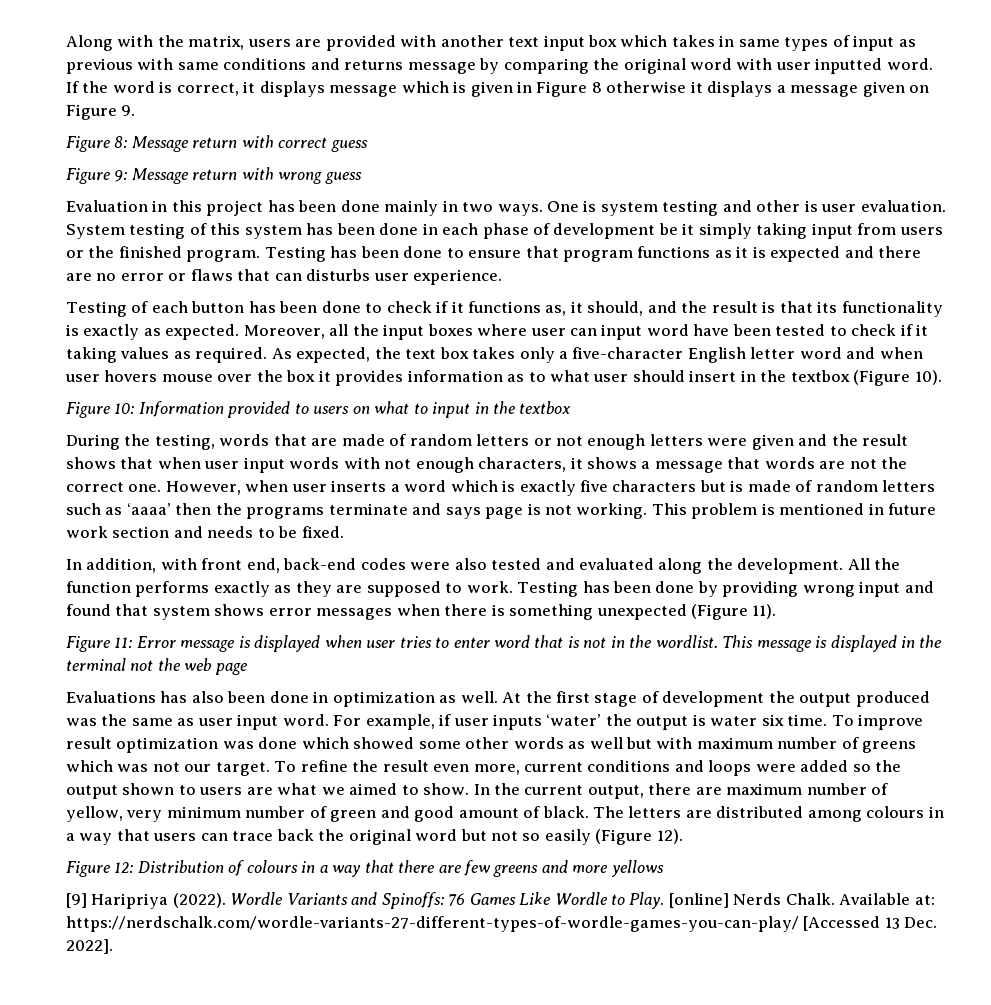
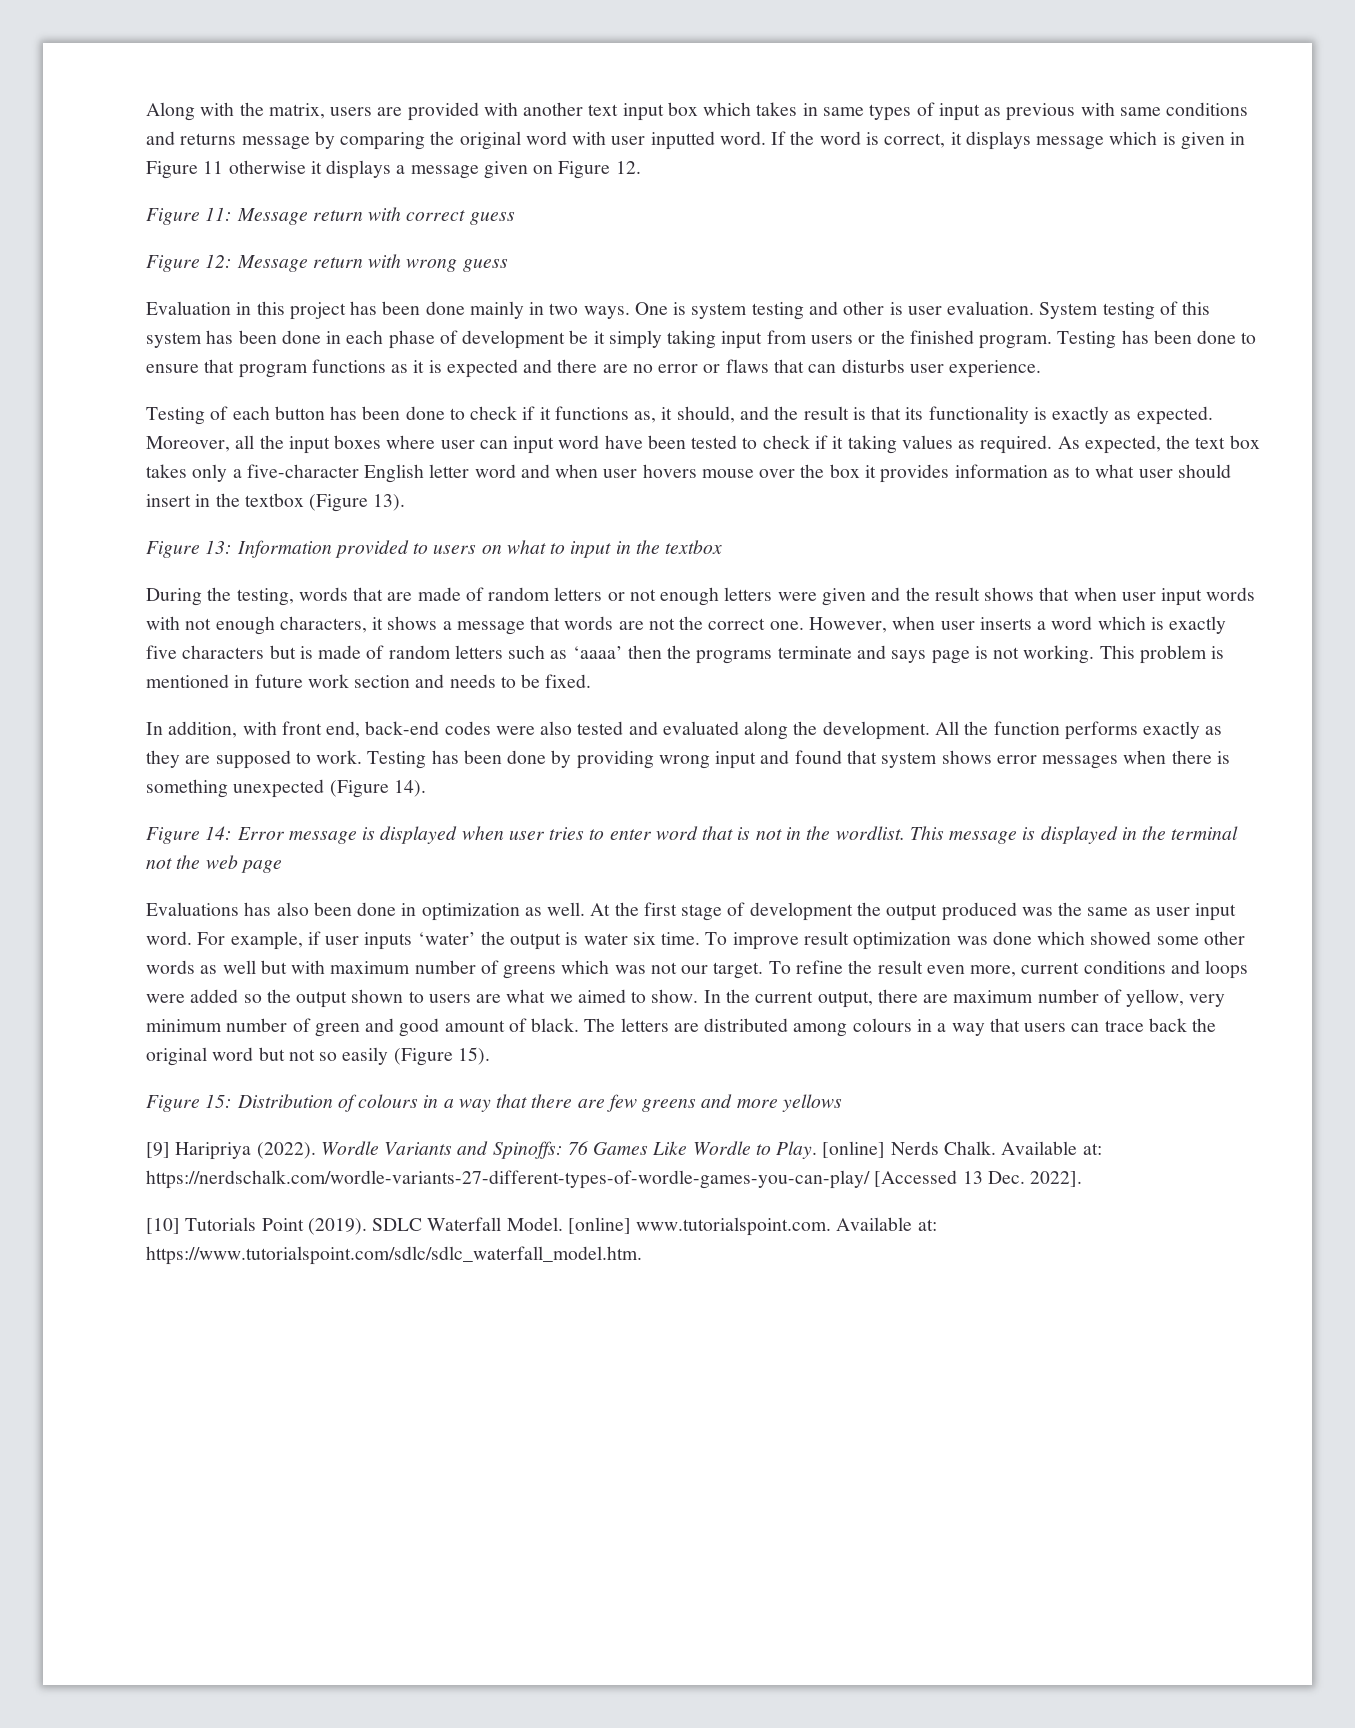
[591,82,602,93] 8 -> [203,161,224,174] 11
[121,105,136,116] [66,136,128,152] 9. // Figure 8: -> [615,161,641,174] [146,207,233,225] 12. // Figure 11:
[114,170,128,182] 9: -> [205,254,233,268] 12:
[914,370,942,385] [66,402,135,418] 10). // Figure 10: -> [373,494,406,511] [146,540,233,558] 13). // Figure 13:
[752,604,777,619] [66,636,133,652] 11). // Figure 11: -> [393,780,426,797] [146,826,233,844] 14). // Figure 14:
[656,829,683,844] [66,861,134,877] 12). // Figure 12: -> [457,1047,490,1065] [146,1094,233,1112] 15). // Figure 15:
(113, 946) none -> [146,1217,937,1236] [146,1246,642,1265] // [10] Tutorials Point (2019). SDLC Waterfall Model. [online] www.tutorialspoint.com. Available at: https://www.tutorialspoint.com/sdlc/sdlc_waterfall_model.htm.

